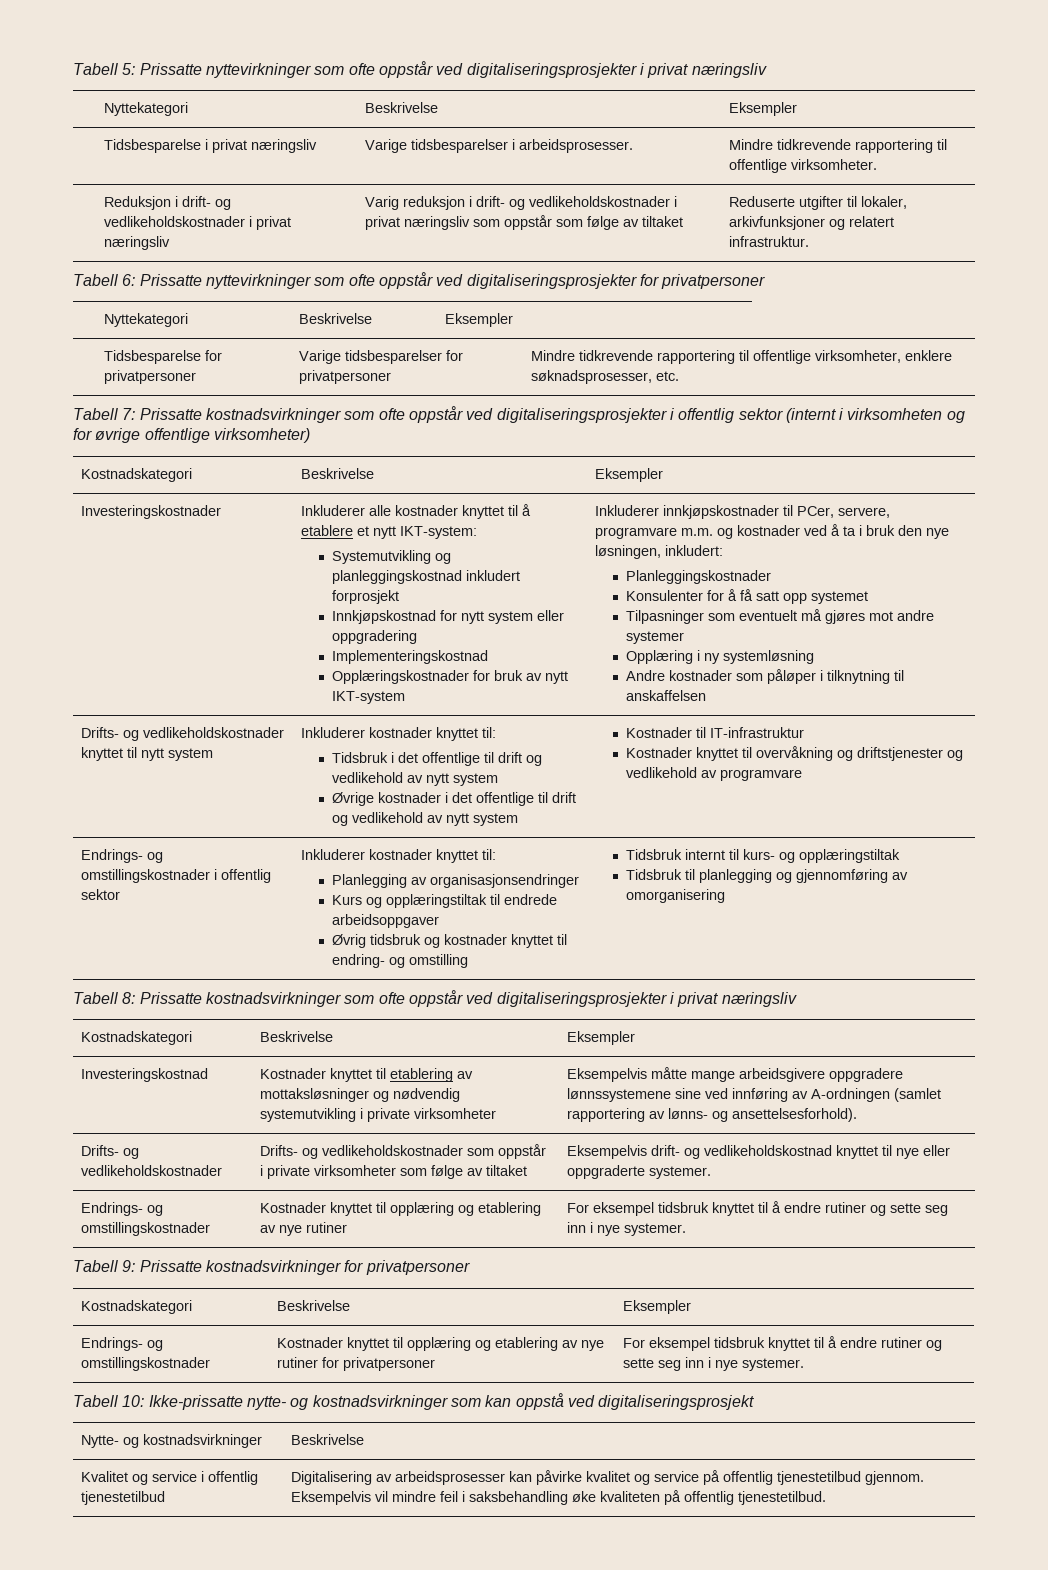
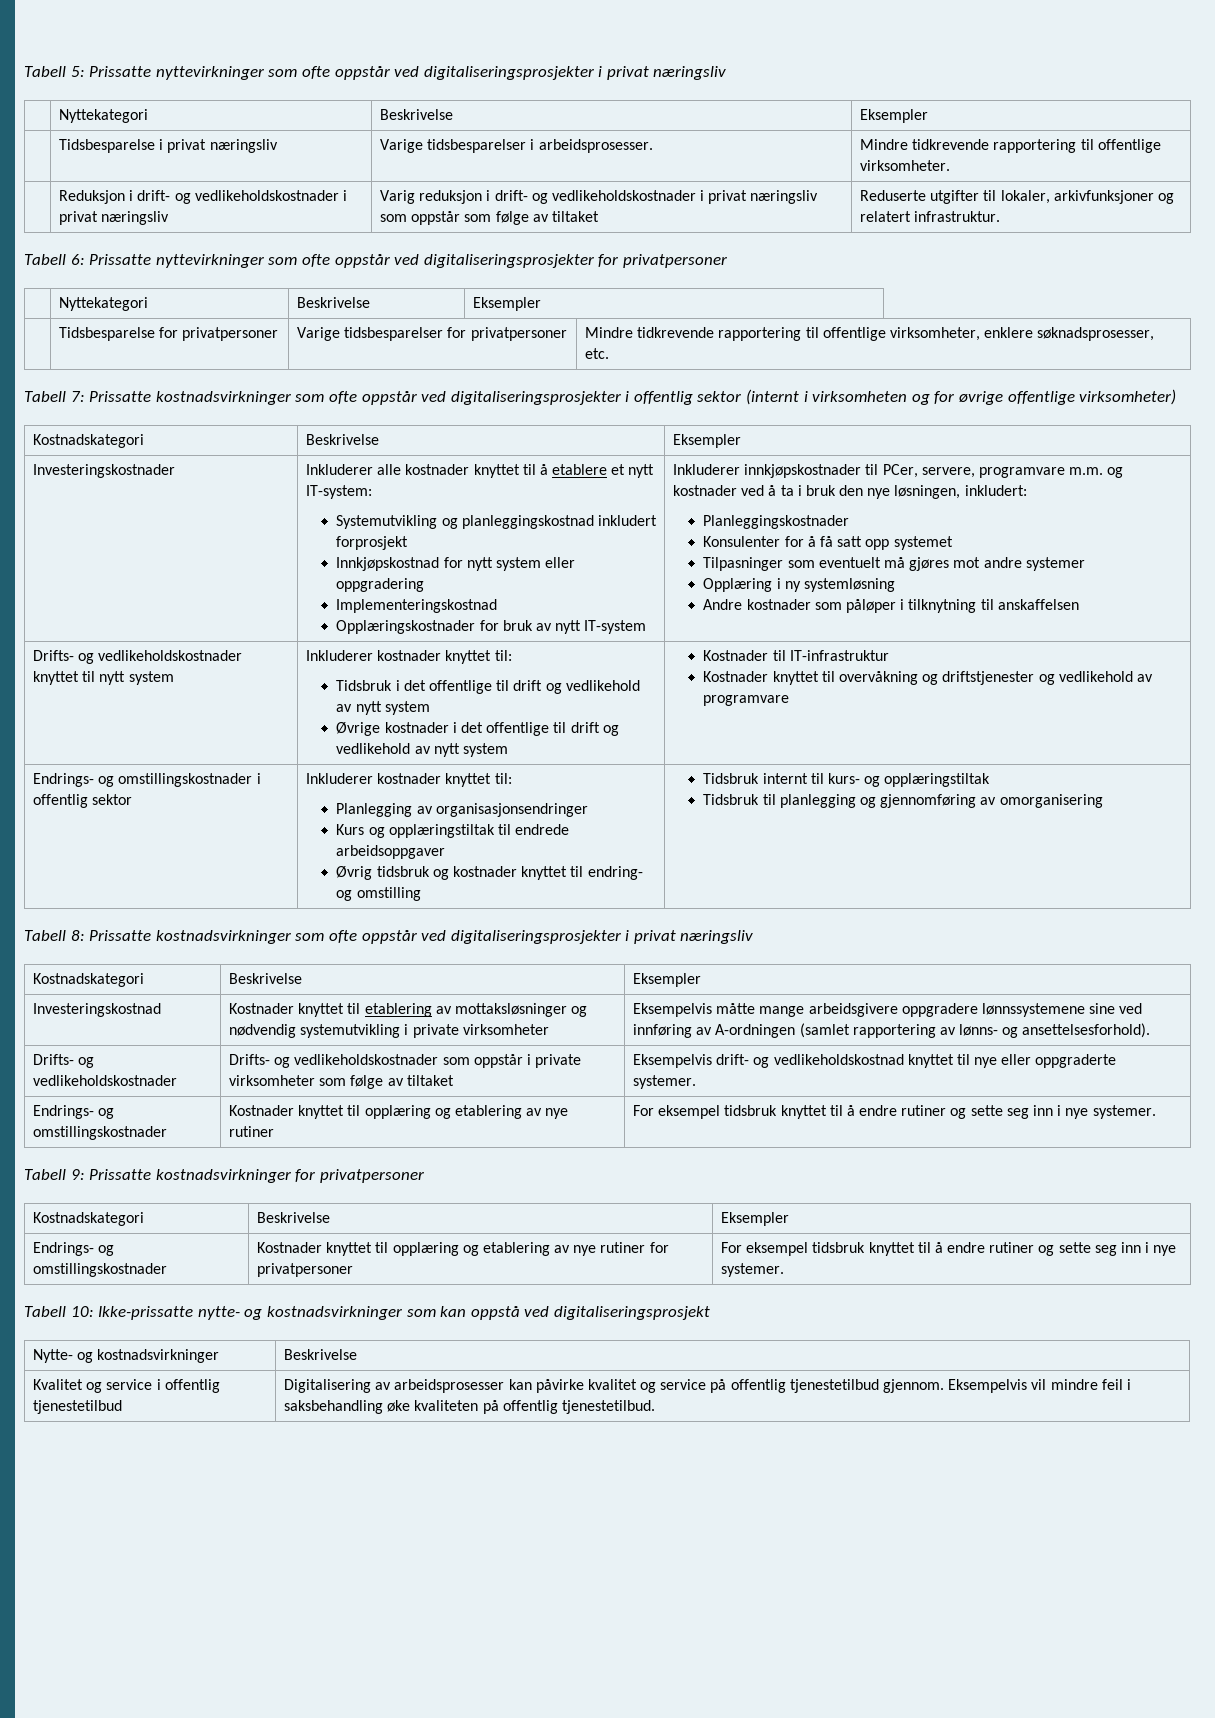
[399,526,477,539] IKT-system: -> [305,485,372,499] IT-system:
[332,691,406,704] IKT-system -> [584,620,647,634] IT-system

